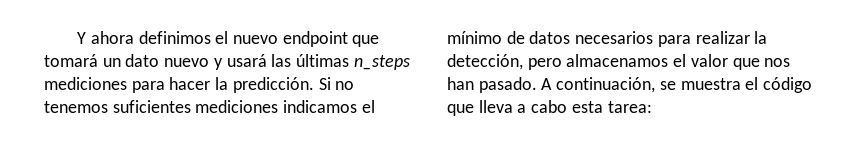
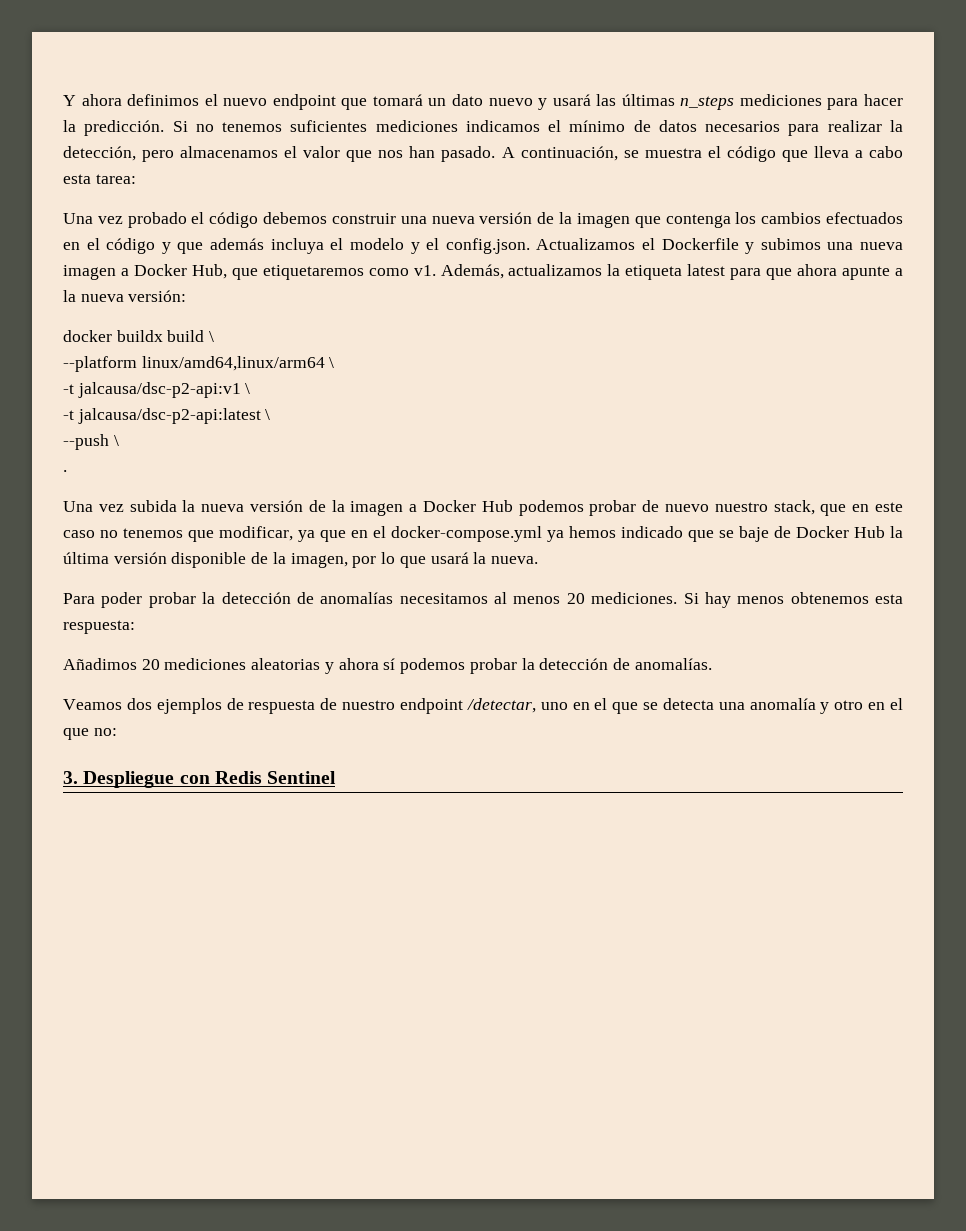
(652, 107) none -> [63,212,904,228] [63,238,903,254] [63,264,904,280] [63,290,187,302] [63,330,215,342] [63,356,335,372] [63,382,251,398] [63,408,271,424] [63,434,119,450] [63,470,67,472] [63,500,903,516] [63,526,903,542] [63,552,538,568] [63,592,903,608] [63,620,135,634] [63,658,712,674] [63,698,904,714] [63,728,117,740] [63,771,337,788] // Una vez probado el código debemos construir una nueva versión de la imagen que contenga los cambios efectuados en el código y que además incluya el modelo y el config.json. Actualizamos el Dockerfile y subimos una nueva imagen a Docker Hub, que etiquetaremos como v1. Además, actualizamos la etiqueta latest para que ahora apunte a la nueva versión: // docker buildx build \ // --platform linux/amd64,linux/arm64 \ // -t jalcausa/dsc-p2-api:v1 \ // -t jalcausa/dsc-p2-api:latest \ // --push \ // . // Una vez subida la nueva versión de la imagen a Docker Hub podemos probar de nuevo nuestro stack, que en este caso no tenemos que modificar, ya que en el docker-compose.yml ya hemos indicado que se baje de Docker Hub la última versión disponible de la imagen, por lo que usará la nueva. // Para poder probar la detección de anomalías necesitamos al menos 20 mediciones. Si hay menos obtenemos esta respuesta: // Añadimos 20 mediciones aleatorias y ahora sí podemos probar la detección de anomalías. // Veamos dos ejemplos de respuesta de nuestro endpoint /detectar, uno en el que se detecta una anomalía y otro en el que no: // 3. Despliegue con Redis Sentinel

